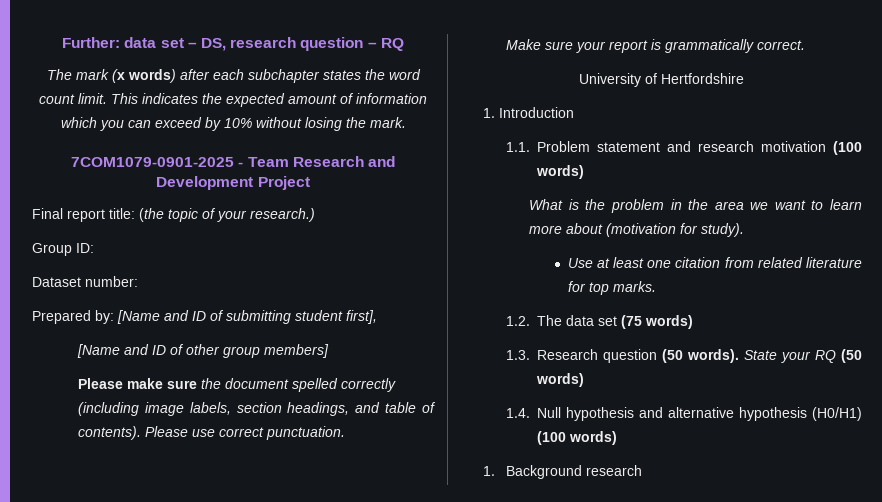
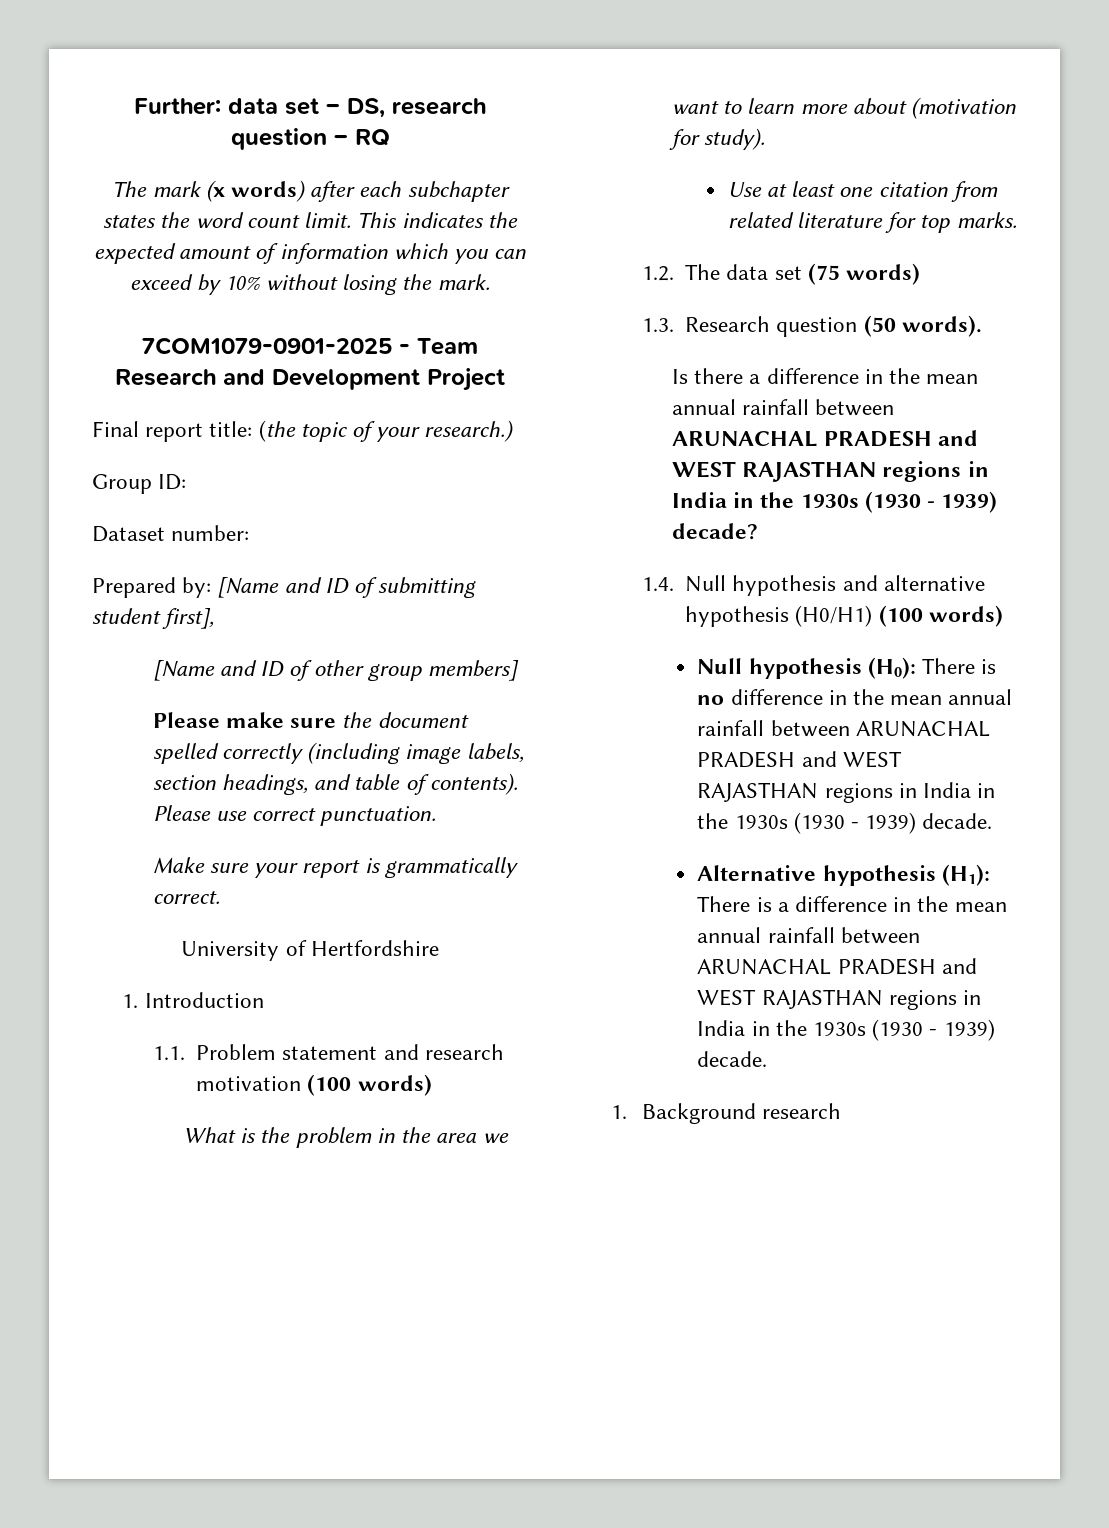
[744,349,863,363] [536,373,585,387] State your RQ (50 words) -> [672,368,979,384] [672,399,895,416] [672,430,979,447] [672,461,989,482] [672,491,998,513] [672,523,759,540] // Is there a difference in the mean annual rainfall between ARUNACHAL PRADESH and WEST RAJASTHAN regions in India in the 1930s (1930 - 1939) decade?
(618, 438) none -> [697,657,997,679] [697,689,1013,705] [697,720,990,737] [697,751,902,768] [697,782,996,803] [697,812,993,834] [697,864,990,886] [697,896,1007,912] [697,927,920,944] [697,958,977,975] [697,989,981,1010] [697,1019,995,1041] [697,1051,768,1067] // Null hypothesis (H0): There is no difference in the mean annual rainfall between ARUNACHAL PRADESH and WEST RAJASTHAN regions in India in the 1930s (1930 - 1939) decade. // Alternative hypothesis (H1): There is a difference in the mean annual rainfall between ARUNACHAL PRADESH and WEST RAJASTHAN regions in India in the 1930s (1930 - 1939) decade.

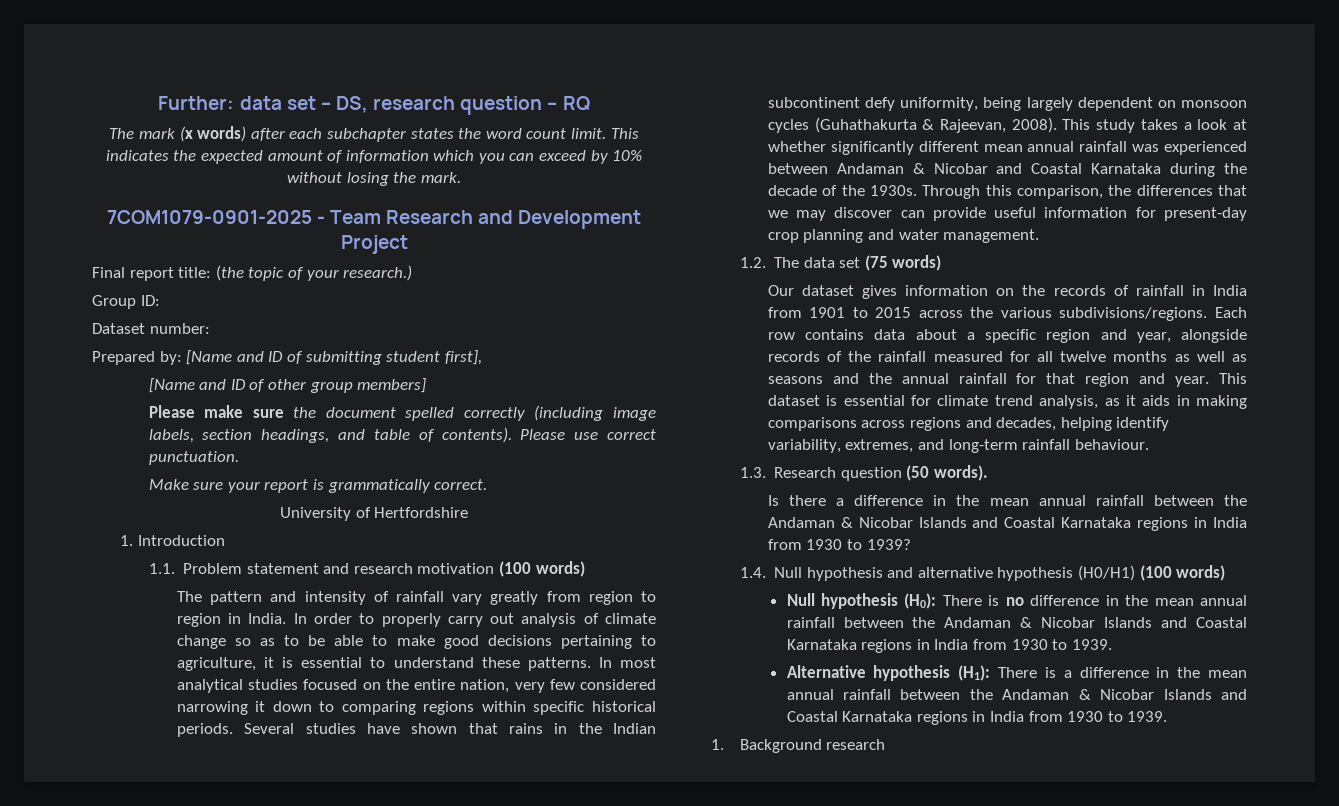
[183,1127,509,1148] [672,97,1017,119] [669,128,766,150] [727,181,998,202] [727,212,1017,233] What is the problem in the area we want to learn more about (motivation for study). // Use at least one citation from related literature for top marks. -> [176,591,656,605] [176,613,656,627] [176,635,656,649] [176,657,656,671] [176,679,657,693] [176,701,656,715] [176,723,656,737] [767,97,1247,111] [767,117,1247,133] [767,141,1247,155] [767,163,1247,177] [767,185,1247,199] [767,207,1247,221] [767,229,1040,243] The pattern and intensity of rainfall vary greatly from region to region in India. In order to properly carry out analysis of climate change so as to be able to make good decisions pertaining to agriculture, it is essential to understand these patterns. In most analytical studies focused on the entire nation, very few considered narrowing it down to comparing regions within specific historical periods. Several studies have shown that rains in the Indian subcontinent defy uniformity, being largely dependent on monsoon cycles (Guhathakurta & Rajeevan, 2008). This study takes a look at whether significantly different mean annual rainfall was experienced between Andaman & Nicobar and Coastal Karnataka during the decade of the 1930s. Through this comparison, the differences that we may discover can provide useful information for present-day crop planning and water management.
(921, 274) none -> [767,285,1247,299] [767,307,1247,321] [767,329,1247,343] [767,351,1247,362] [767,373,1247,387] [767,395,1247,409] [767,417,1170,431] [767,439,1149,453] // Our dataset gives information on the records of rainfall in India from 1901 to 2015 across the various subdivisions/regions. Each row contains data about a specific region and year, alongside records of the rainfall measured for all twelve months as well as seasons and the annual rainfall for that region and year. This dataset is essential for climate trend analysis, as it aids in making comparisons across regions and decades, helping identify variability, extremes, and long-term rainfall behaviour.
[672,430,979,447] [672,461,989,482] [672,491,998,513] [672,523,759,540] ARUNACHAL PRADESH and WEST RAJASTHAN regions in India in the 1930s (1930 - 1939) decade? -> [1224,495,1247,506] [767,517,1247,531] [767,539,911,550] the Andaman & Nicobar Islands and Coastal Karnataka regions in India from 1930 to 1939?
[855,721,990,737] [697,751,902,768] [697,782,996,803] [697,812,993,834] ARUNACHAL PRADESH and WEST RAJASTHAN regions in India in the 1930s (1930 - 1939) decade. -> [912,617,1247,628] [786,639,1112,653] the Andaman & Nicobar Islands and Coastal Karnataka regions in India from 1930 to 1939.
[697,958,977,975] [697,989,981,1010] [697,1019,995,1041] [697,1051,768,1067] ARUNACHAL PRADESH and WEST RAJASTHAN regions in India in the 1930s (1930 - 1939) decade. -> [969,689,1247,700] [786,711,1168,725] the Andaman & Nicobar Islands and Coastal Karnataka regions in India from 1930 to 1939.

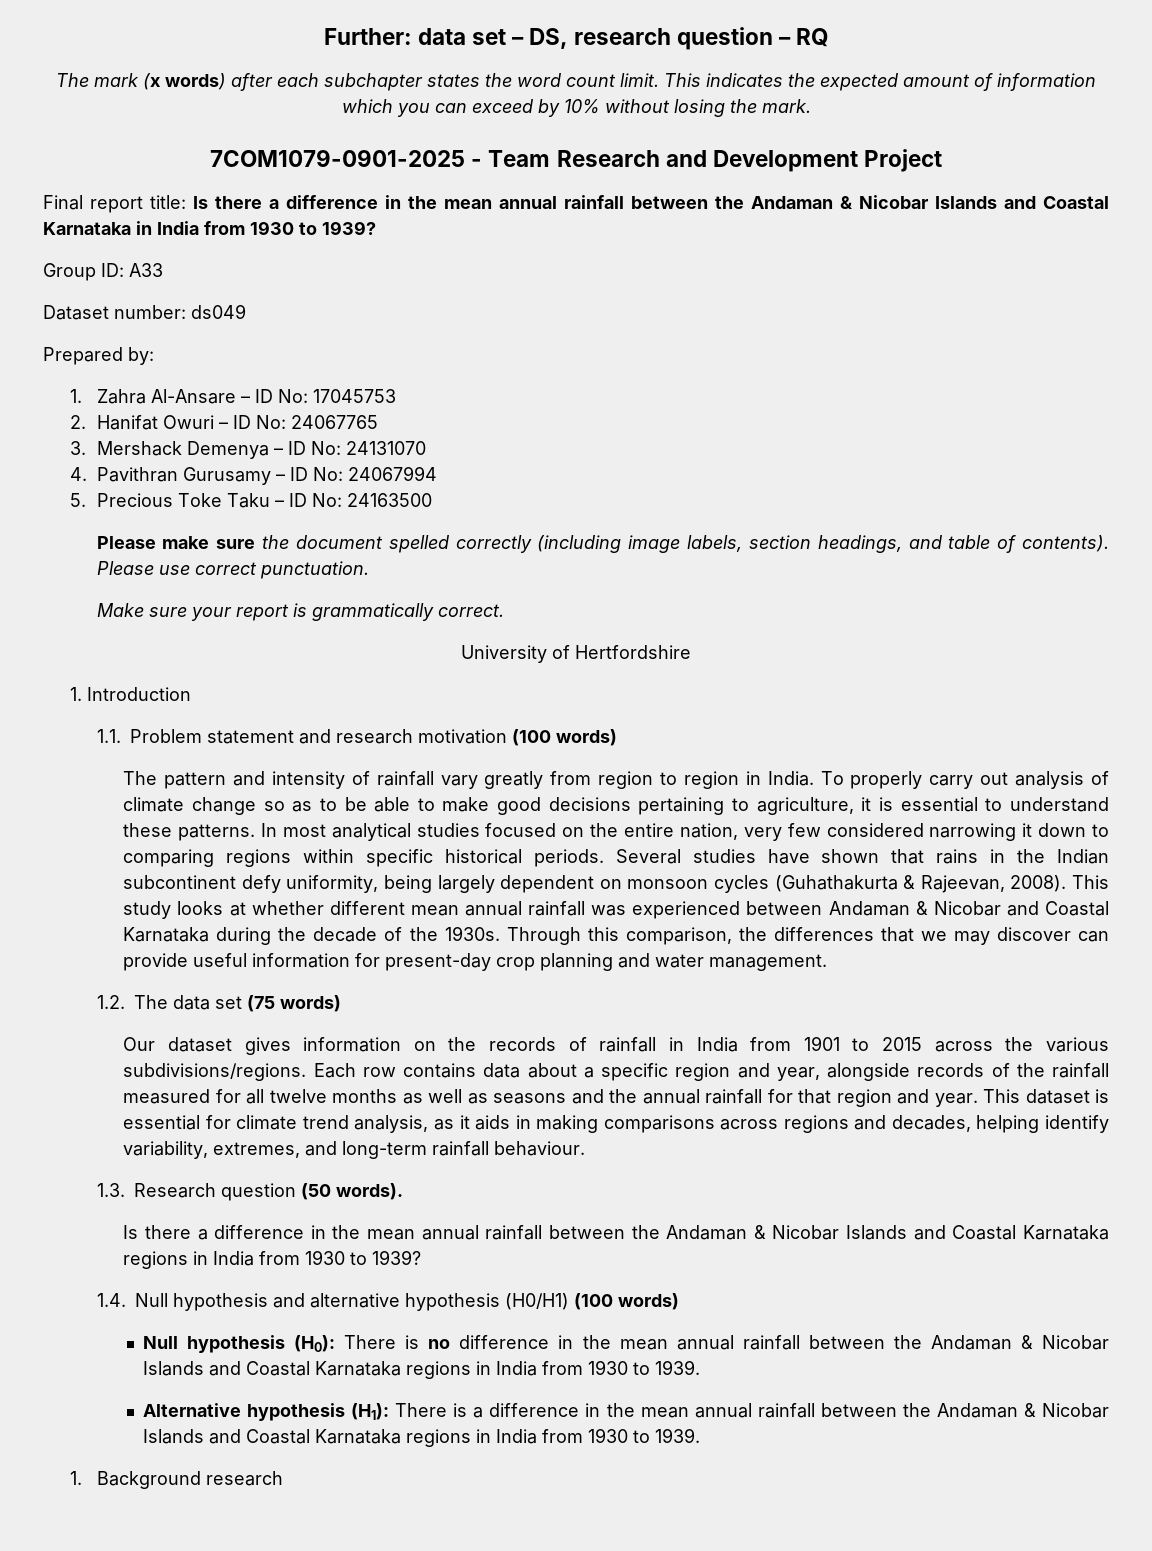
[215,265,413,281] (the topic of your research.) -> [193,195,1109,209] [43,221,376,235] Is there a difference in the mean annual rainfall between the Andaman & Nicobar Islands and Coastal Karnataka in India from 1930 to 1939?
(160, 300) none -> [129,263,163,277] A33
(210, 328) none -> [191,304,246,319] ds049
[186,350,482,365] [148,378,427,393] [Name and ID of submitting student first], // [Name and ID of other group members] -> [69,389,396,404] [69,415,378,430] [69,441,426,459] [69,466,437,485] [69,493,432,508] // 1. Zahra Al-Ansare – ID No: 17045753 // 2. Hanifat Owuri – ID No: 24067765 // 3. Mershack Demenya – ID No: 24131070 // 4. Pavithran Gurusamy – ID No: 24067994 // 5. Precious Toke Taku – ID No: 24163500
[293,613,375,624] In order to -> [820,771,844,785] To
[1140,119,1228,130] takes a look -> [177,901,224,915] looks
[830,141,914,155] significantly -> (324, 908) none

